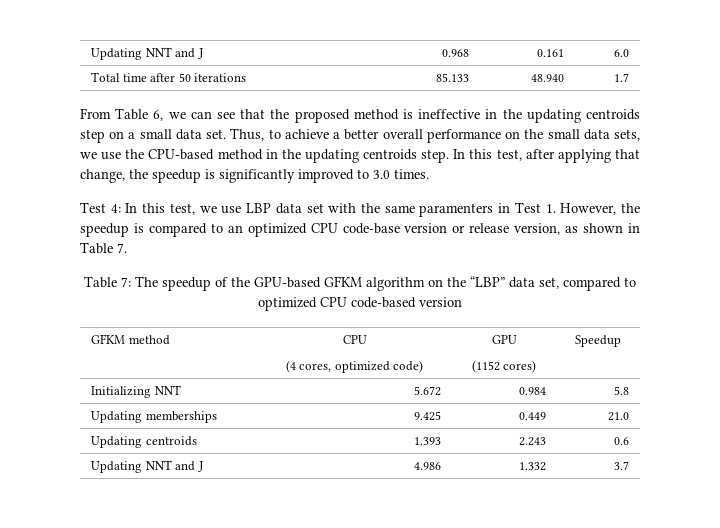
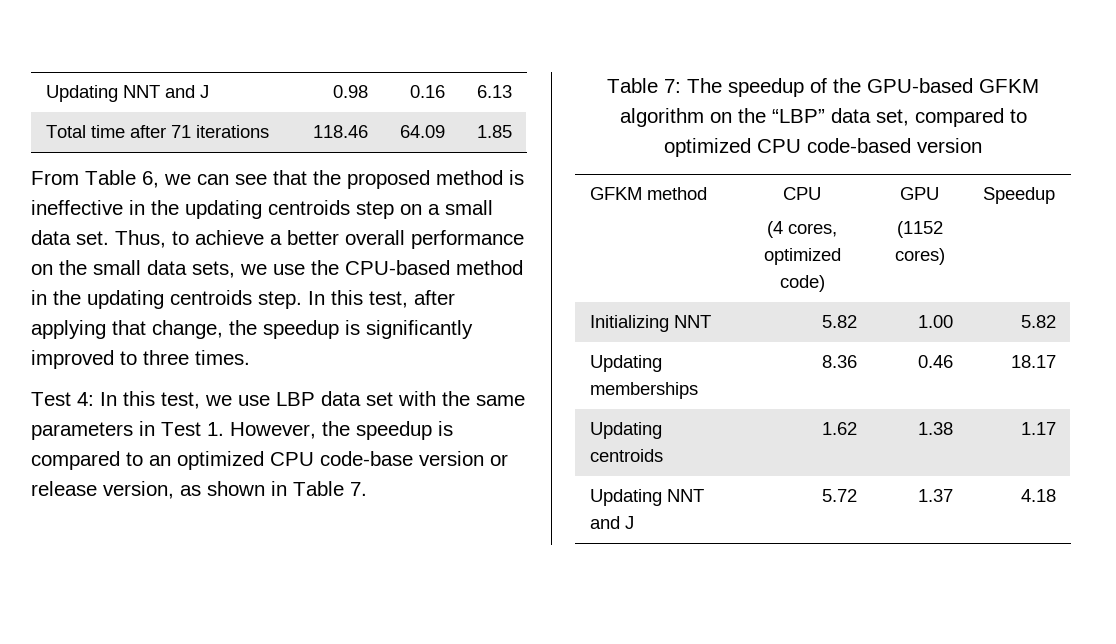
[91,47,204,60] [441,49,469,57] [536,49,564,57] [613,49,629,57] Updating NNT and J | 0.968 | 0.161 | 6.0 -> [45,85,209,102] [333,85,369,98] [410,85,446,98] [477,85,513,98] Updating NNT and J | 0.98 | 0.16 | 6.13
[178,73,191,82] 50 -> [170,125,191,138] 71
[435,73,469,82] [530,74,564,82] [613,73,629,82] 85.133 | 48.940 | 1.7 -> [313,125,369,138] [400,125,446,138] [477,125,513,138] 118.46 | 64.09 | 1.85
[373,170,390,179] 3.0 -> [143,350,189,365] three
[419,203,494,217] paramenters -> [31,422,133,440] parameters
[413,386,441,396] [518,387,546,395] [613,386,629,395] 5.672 | 0.984 | 5.8 -> [822,315,858,328] [918,315,954,328] [1021,315,1057,328] 5.82 | 1.00 | 5.82
[413,411,441,421] [518,412,546,420] [607,412,629,421] 9.425 | 0.449 | 21.0 -> [822,355,858,368] [918,355,954,368] [1011,355,1057,368] 8.36 | 0.46 | 18.17
[413,437,441,445] [518,437,546,446] [613,437,629,445] [91,460,204,473] [413,462,441,470] [518,462,546,471] [613,461,629,470] 1.393 | 2.243 | 0.6 // Updating NNT and J | 4.986 | 1.332 | 3.7 -> [822,422,858,435] [918,422,954,435] [1021,422,1057,435] [589,489,704,506] [589,516,634,529] [822,489,858,502] [918,489,954,502] [1021,489,1057,502] 1.62 | 1.38 | 1.17 // Updating NNT and J | 5.72 | 1.37 | 4.18

